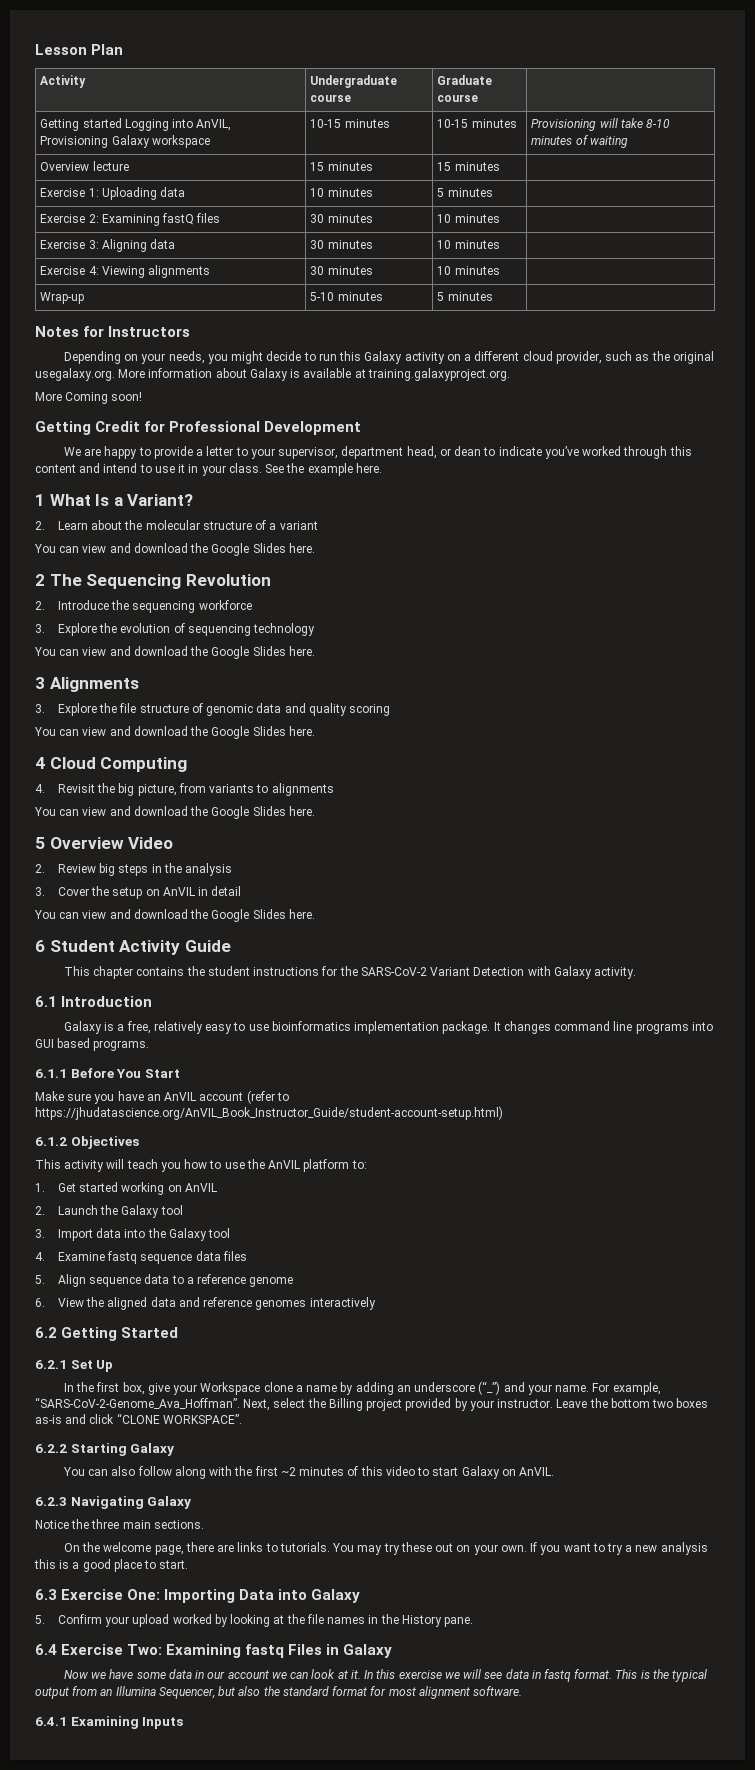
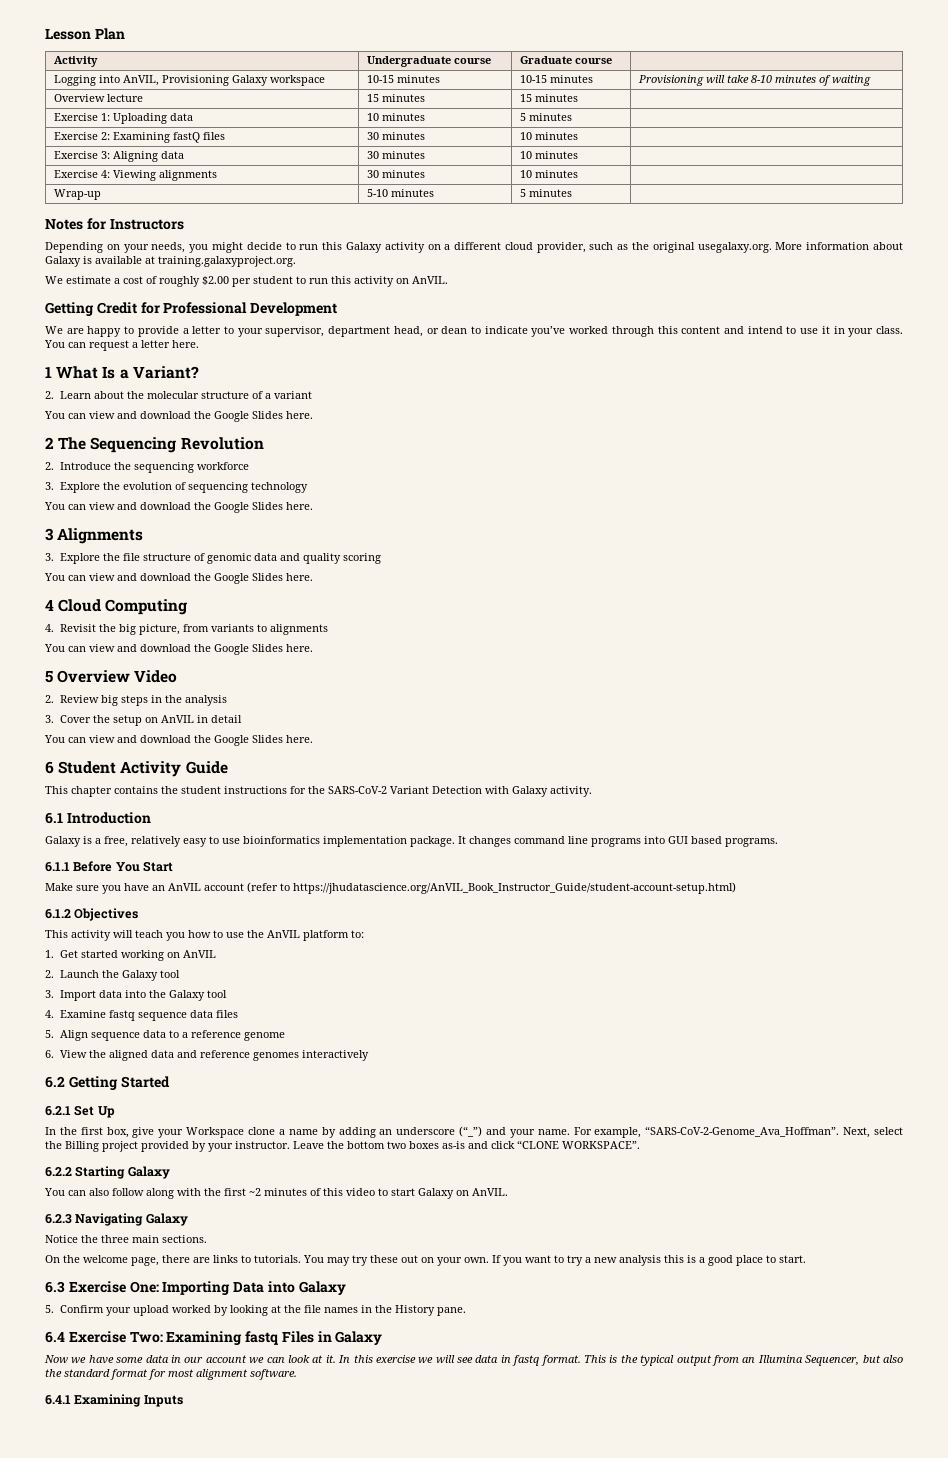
[40,118,122,131] Getting started -> (612, 61) none
[35,392,143,404] More Coming soon! -> [45,276,448,287] We estimate a cost of roughly $2.00 per student to run this activity on AnVIL.
[265,463,353,476] See the example -> [44,340,170,351] You can request a letter

